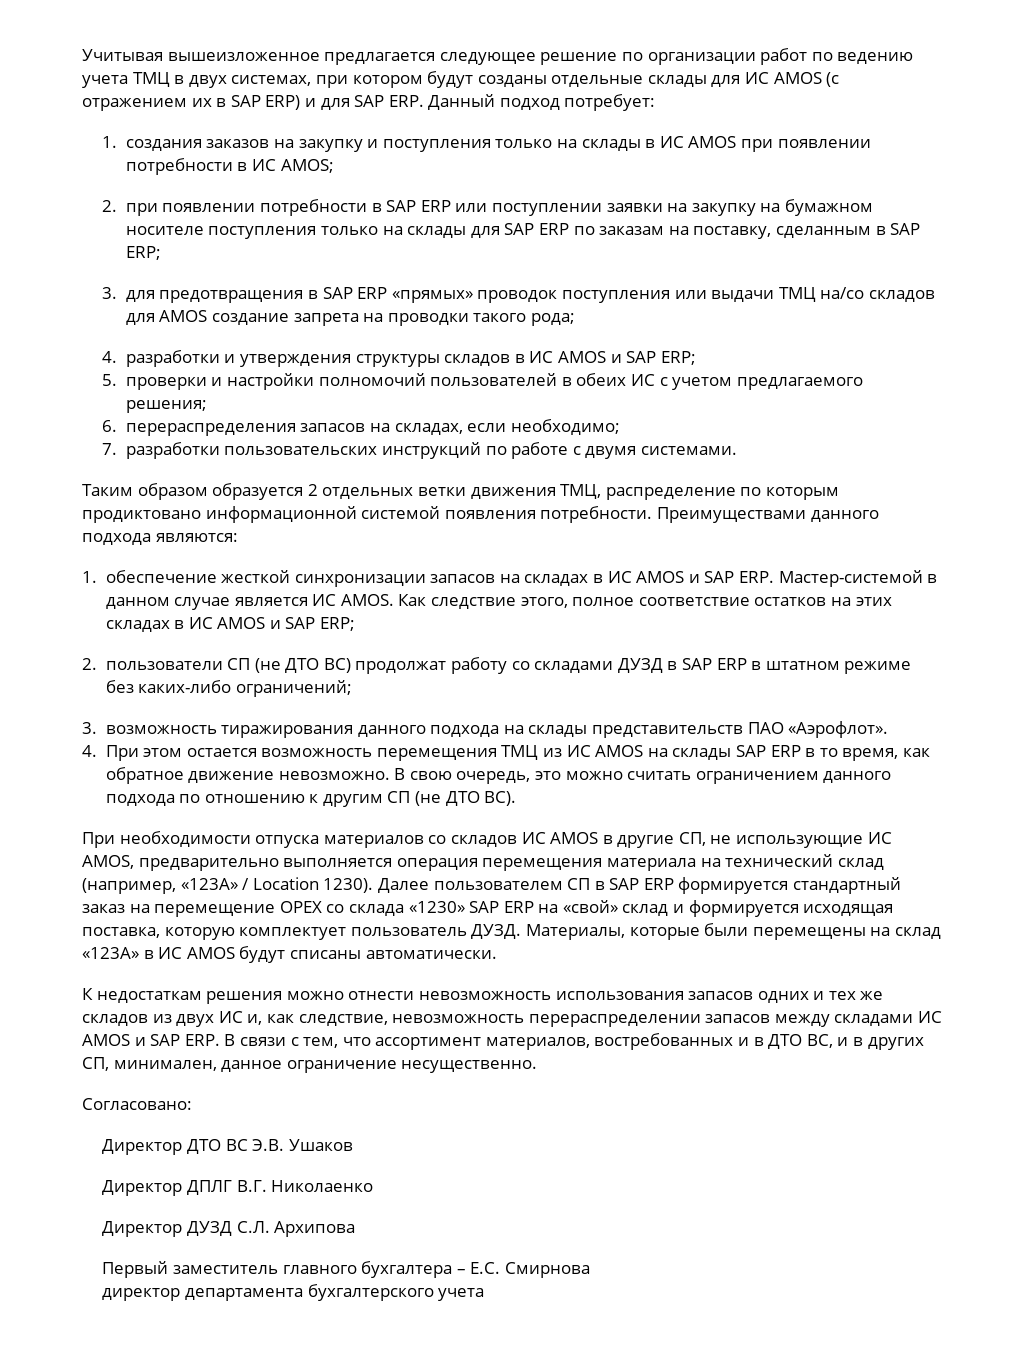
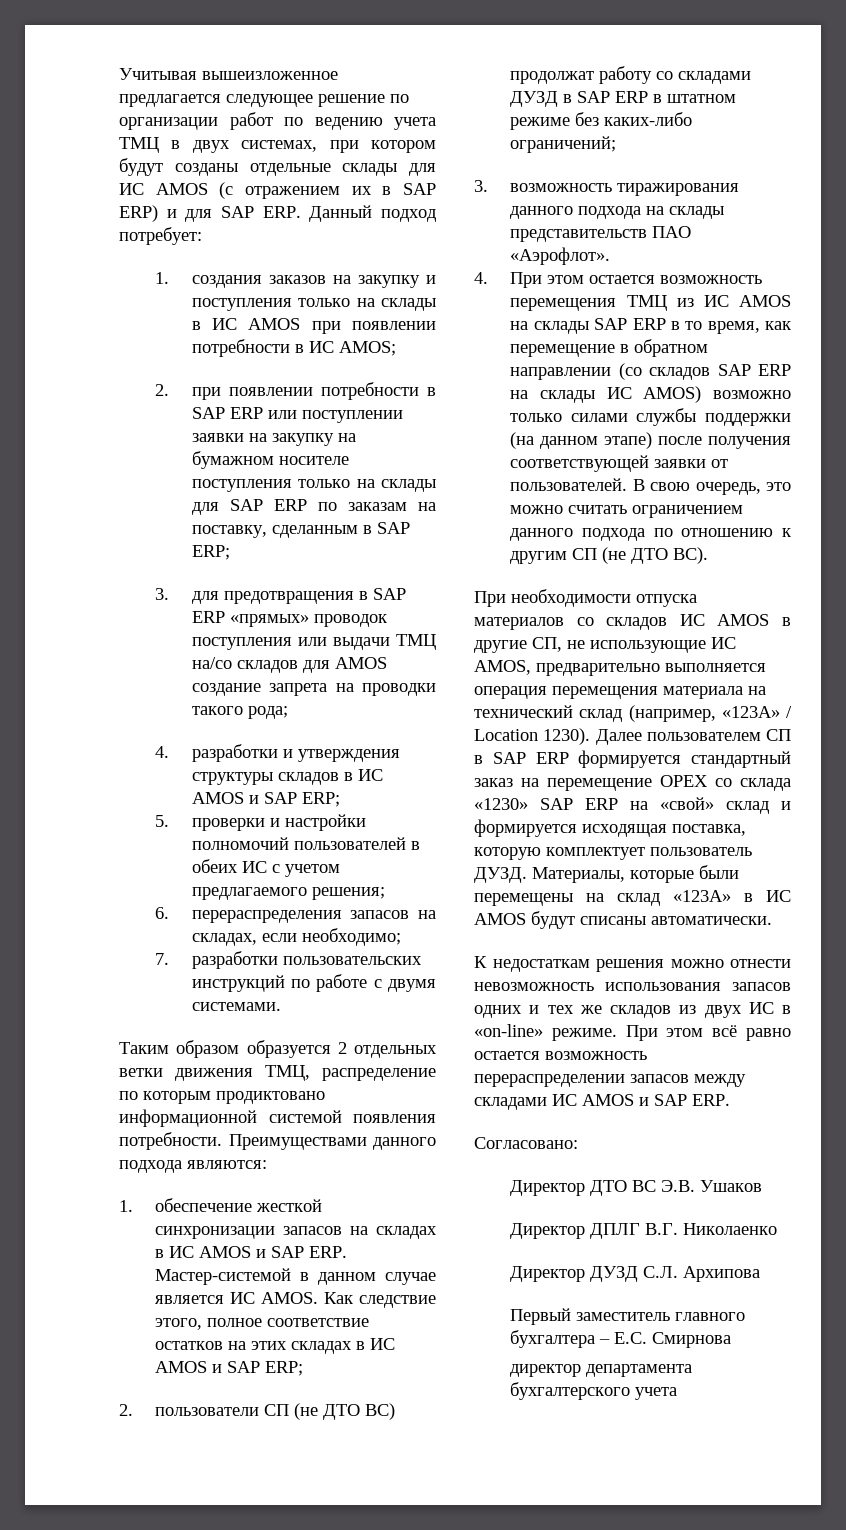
[105,767,390,784] обратное движение невозможно. -> [510,339,709,357] [510,363,791,380] [510,386,791,403] [510,408,791,426] [510,432,791,449] [510,455,729,472] [510,478,628,491] перемещение в обратном направлении (со складов SAP ERP на склады ИС AMOS) возможно только силами службы поддержки (на данном этапе) после получения соответствующей заявки от пользователей.
[247,1014,525,1026] и, как следствие, невозможность -> [782,1005,791,1014] [474,1024,791,1041] [474,1051,647,1060] в «on-line» режиме. При этом всё равно остается возможность
[224,1033,924,1050] [82,1057,538,1073] В связи с тем, что ассортимент материалов, востребованных и в ДТО ВС, и в других СП, минимален, данное ограничение несущественно. -> (730, 1100) none

